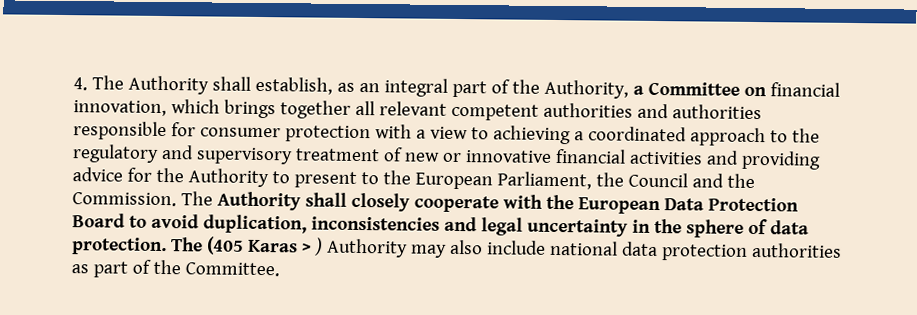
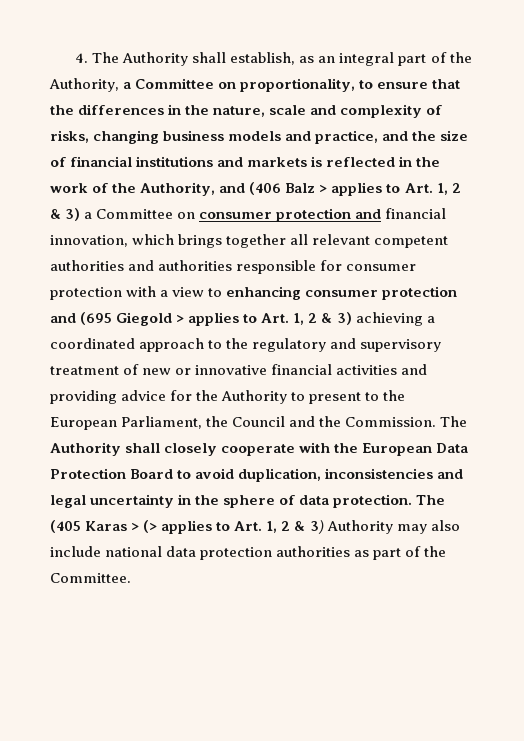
(767, 91) none -> [240,78,461,92] [50,104,443,118] [50,130,469,144] [50,156,441,167] [50,182,461,196] [50,208,382,222] proportionality, to ensure that the differences in the nature, scale and complexity of risks, changing business models and practice, and the size of financial institutions and markets is reflected in the work of the Authority, and (406 Balz > applies to Art. 1, 2 & 3) a Committee on consumer protection and
(489, 133) none -> [226,286,458,300] [50,312,352,326] enhancing consumer protection and (695 Giegold > applies to Art. 1, 2 & 3)
[314,237,323,256] ) -> [143,520,324,534] (> applies to Art. 1, 2 & 3)

